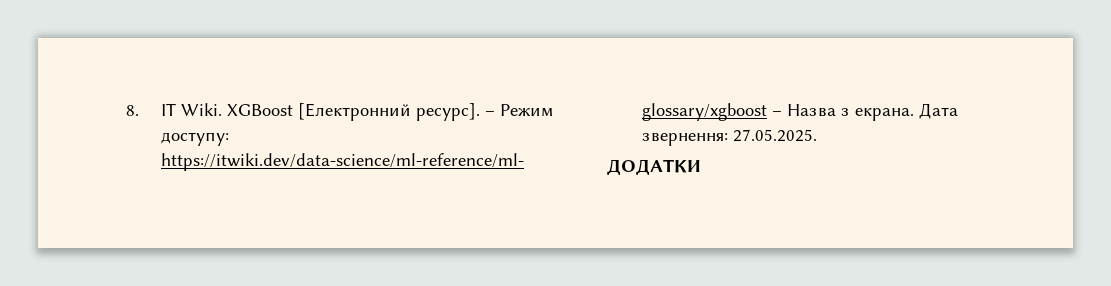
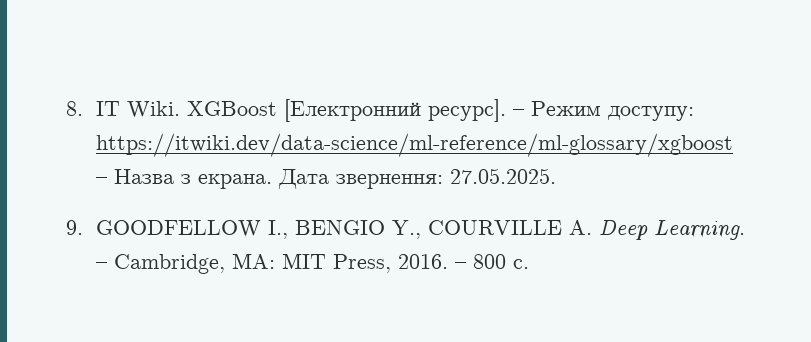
[607,159,701,175] ДОДАТКИ -> [66,220,745,240] [95,253,529,274] 9. GOODFELLOW I., BENGIO Y., COURVILLE A. Deep Learning. – Cambridge, MA: MIT Press, 2016. – 800 с.

